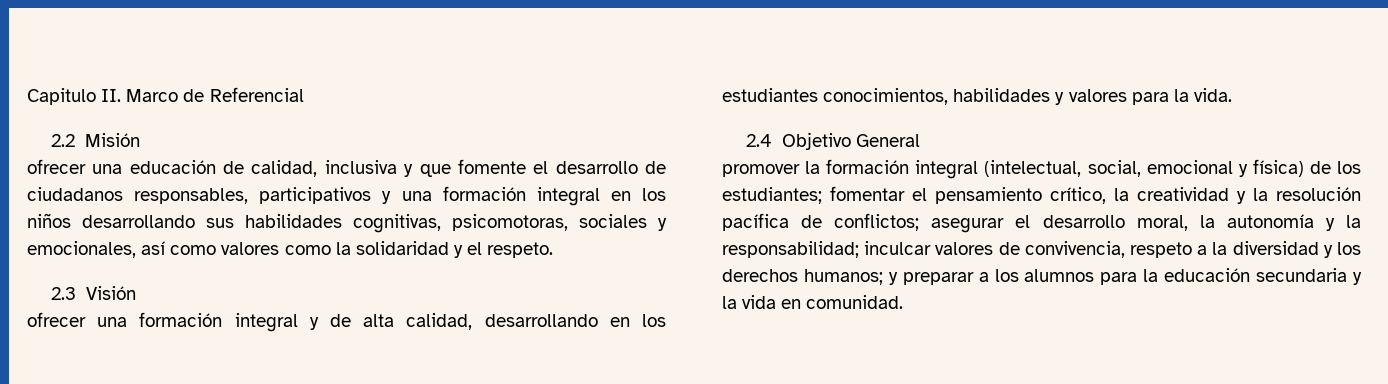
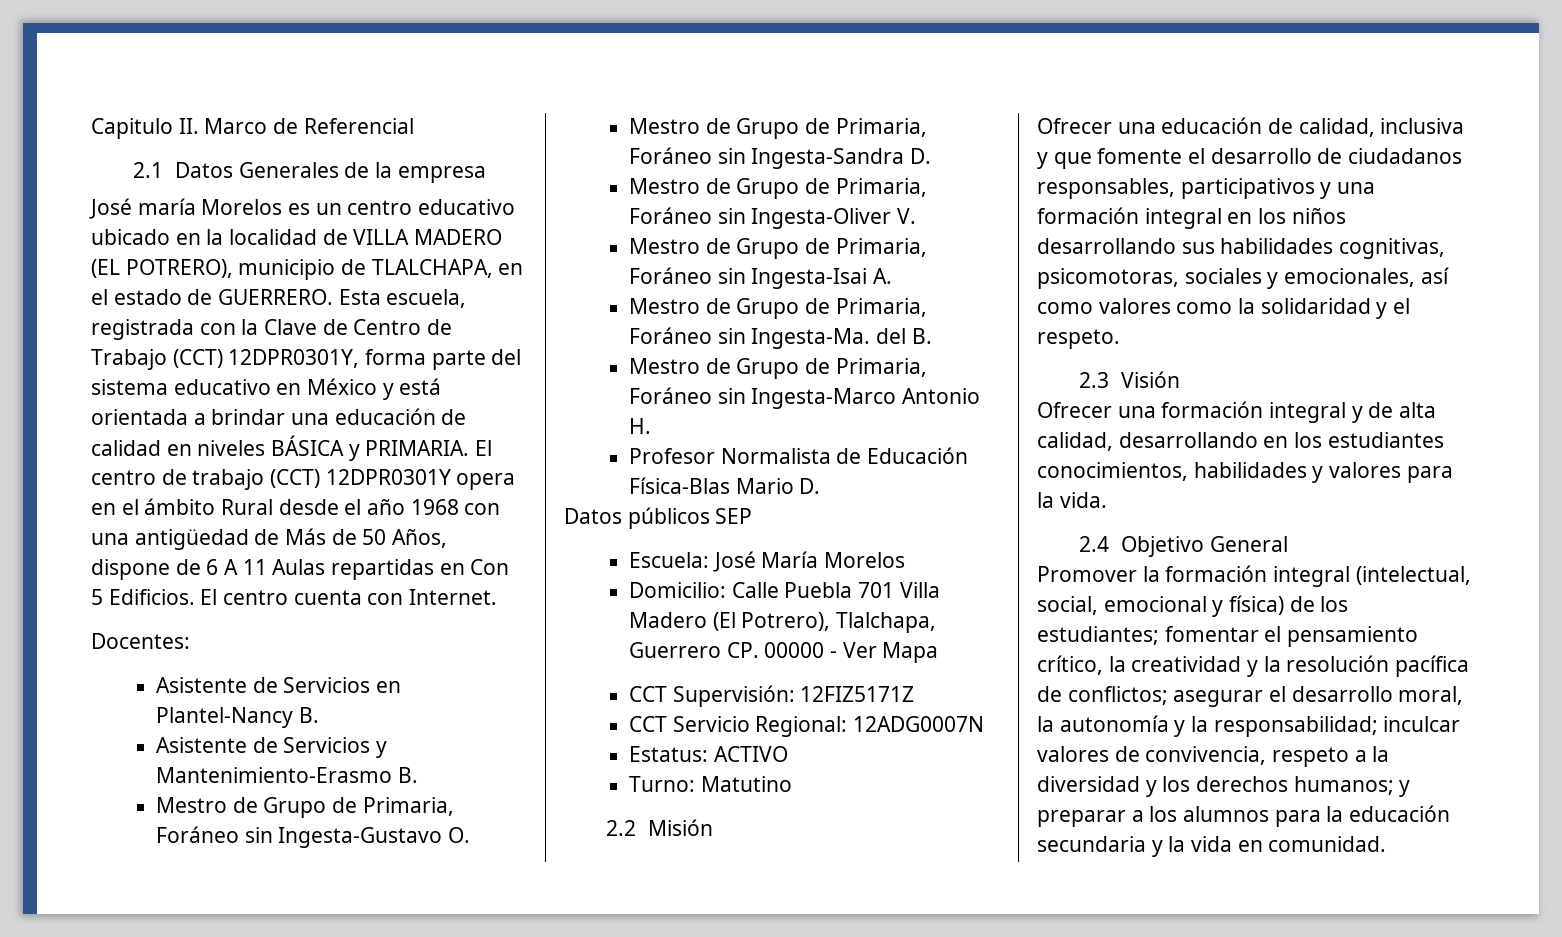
(304, 94) none -> [132,162,486,183] [89,198,516,219] [91,229,503,245] [91,259,524,280] [91,289,467,308] [91,319,453,340] [91,349,522,370] [91,378,442,400] [91,408,467,425] [91,435,493,461] [91,469,516,490] [91,498,501,515] [91,528,448,550] [91,559,510,580] [91,589,498,605] [91,633,190,649] [156,677,402,693] [156,707,319,728] [156,737,388,758] [156,767,418,783] [156,797,454,818] [156,826,471,848] [629,118,927,139] [629,147,932,169] [629,178,927,199] [629,207,917,229] [629,238,927,259] [629,267,893,289] [629,298,927,319] [629,327,932,349] [629,358,927,379] [629,387,981,409] [629,418,652,434] [629,447,969,464] [629,477,821,494] [564,507,753,529] [629,551,906,572] [629,582,940,598] [629,612,937,633] [629,642,939,663] [629,685,915,707] [629,716,985,737] [629,746,788,762] [629,776,792,792] // 2.1 Datos Generales de la empresa // José maría Morelos es un centro educativo ubicado en la localidad de VILLA MADERO (EL POTRERO), municipio de TLALCHAPA, en el estado de GUERRERO. Esta escuela, registrada con la Clave de Centro de Trabajo (CCT) 12DPR0301Y, forma parte del sistema educativo en México y está orientada a brindar una educación de calidad en niveles BÁSICA y PRIMARIA. El centro de trabajo (CCT) 12DPR0301Y opera en el ámbito Rural desde el año 1968 con una antigüedad de Más de 50 Años, dispone de 6 A 11 Aulas repartidas en Con 5 Edificios. El centro cuenta con Internet. // Docentes: // Asistente de Servicios en Plantel-Nancy B. // Asistente de Servicios y Mantenimiento-Erasmo B. // Mestro de Grupo de Primaria, Foráneo sin Ingesta-Gustavo O. // Mestro de Grupo de Primaria, Foráneo sin Ingesta-Sandra D. // Mestro de Grupo de Primaria, Foráneo sin Ingesta-Oliver V. // Mestro de Grupo de Primaria, Foráneo sin Ingesta-Isai A. // Mestro de Grupo de Primaria, Foráneo sin Ingesta-Ma. del B. // Mestro de Grupo de Primaria, Foráneo sin Ingesta-Marco Antonio H. // Profesor Normalista de Educación Física-Blas Mario D. // Datos públicos SEP // Escuela: José María Morelos // Domicilio: Calle Puebla 701 Villa Madero (El Potrero), Tlalchapa, Guerrero CP. 00000 - Ver Mapa // CCT Supervisión: 12FIZ5171Z // CCT Servicio Regional: 12ADG0007N // Estatus: ACTIVO // Turno: Matutino
[27,159,86,174] ofrecer -> [1037,118,1112,134] Ofrecer
[27,312,86,327] ofrecer -> [1037,402,1112,418] Ofrecer
[722,164,800,177] promover -> [1037,566,1137,582] Promover

